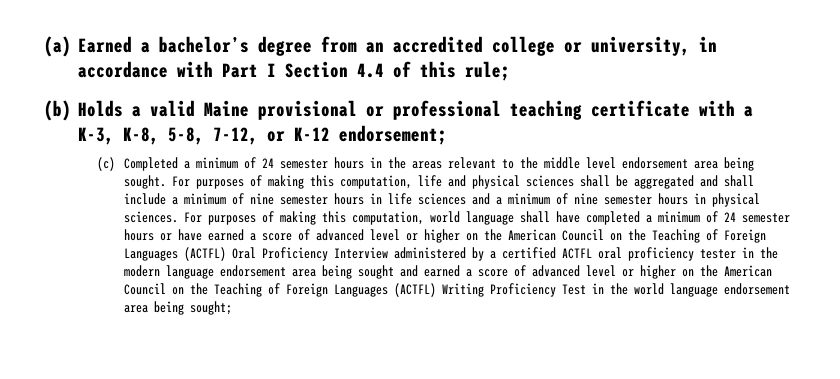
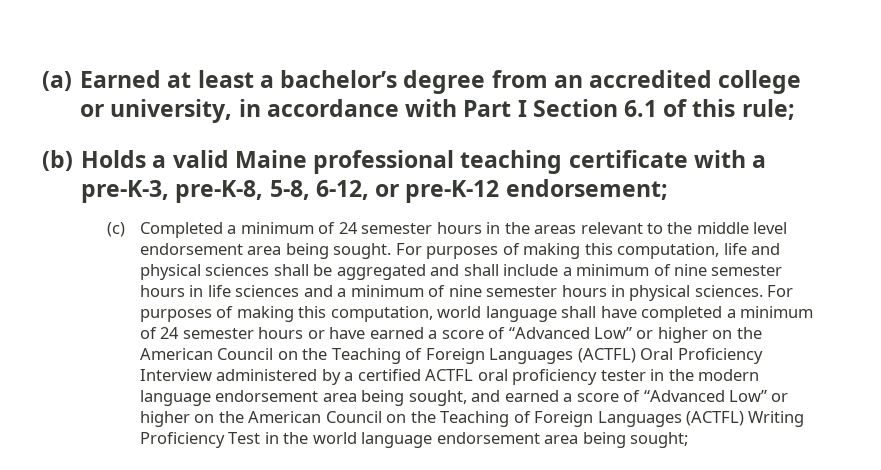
(132, 44) none -> [167,70,254,88] at least
[356,63,384,78] 4.4 -> [623,100,657,117] 6.1
[257,100,384,120] provisional or -> (307, 159) none
[77,127,330,145] K-3, K-8, 5-8, 7-12, or K-12 -> [81,180,500,203] pre-K-3, pre-K-8, 5-8, 6-12, or pre-K-12
[316,229,401,241] advanced level -> [508,327,633,339] “Advanced Low”
[358,265,395,279] sought -> [408,390,467,406] sought,
[532,265,617,277] advanced level -> [643,390,768,402] “Advanced Low”

